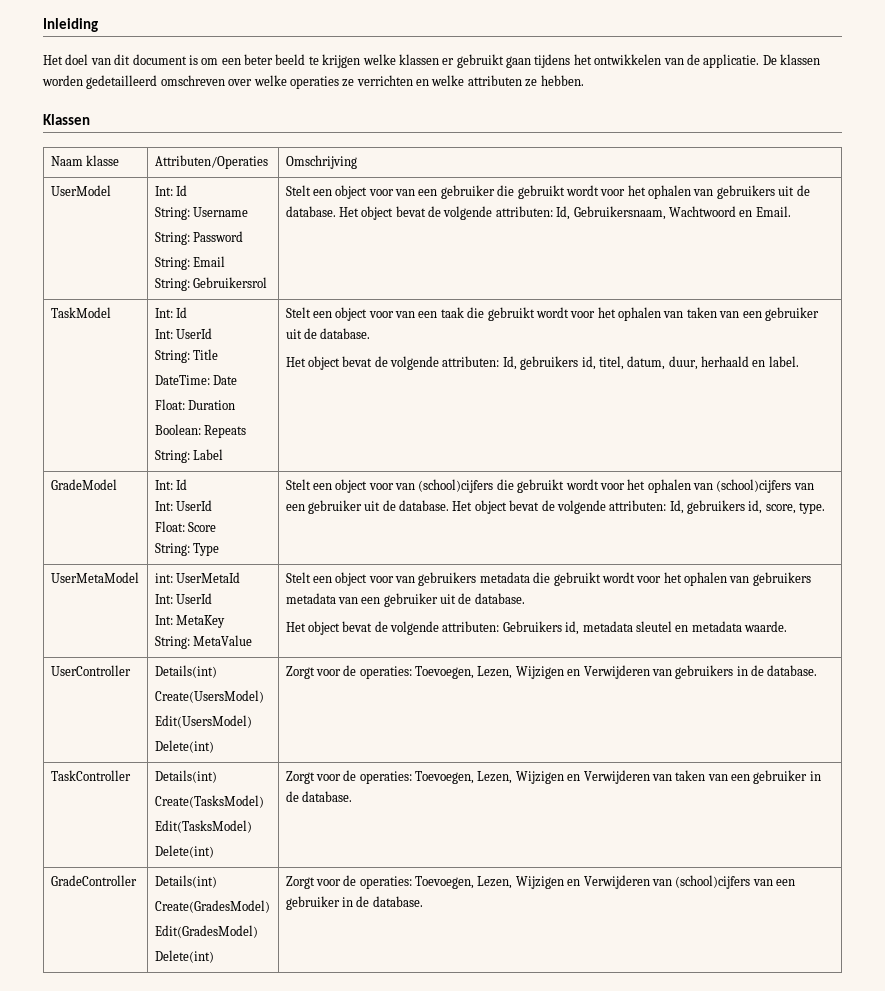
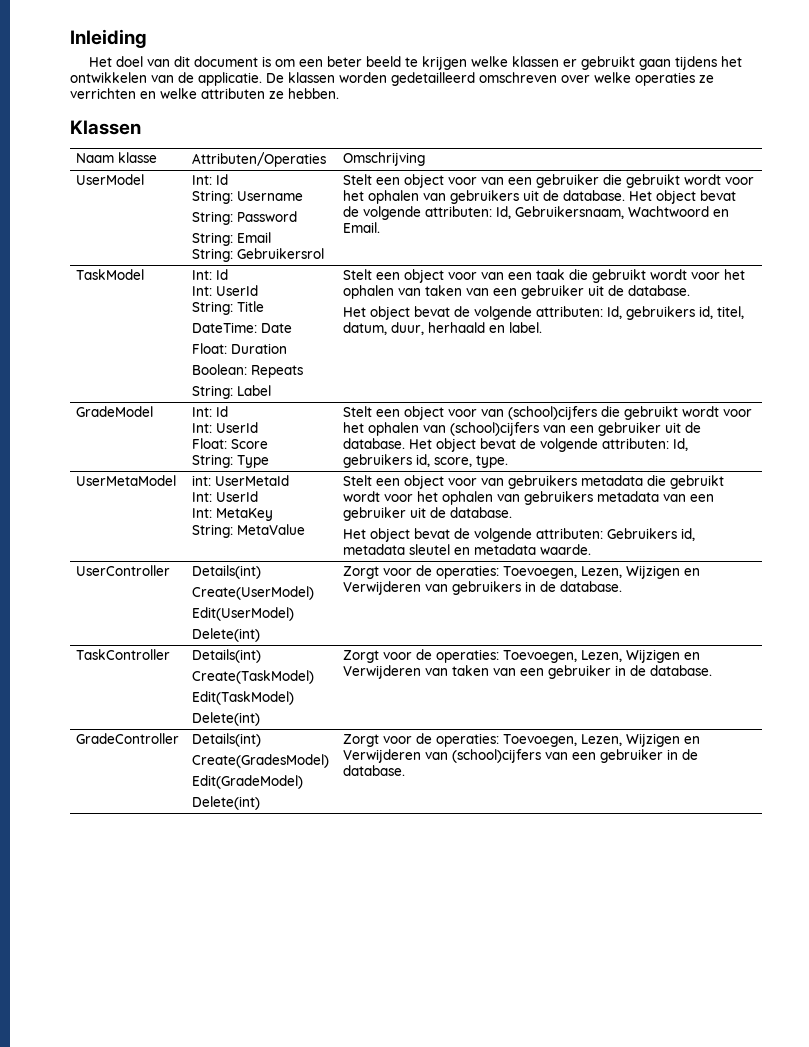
[154,690,264,703] [154,715,252,728] Create(UsersModel) // Edit(UsersModel) -> [192,586,315,600] [192,607,295,621] Create(UserModel) // Edit(UserModel)
[154,795,264,808] [154,820,252,833] Create(TasksModel) // Edit(TasksModel) -> [192,670,315,684] [192,691,295,705] Create(TaskModel) // Edit(TaskModel)
[154,925,258,938] Edit(GradesModel) -> [192,775,304,789] Edit(GradeModel)

